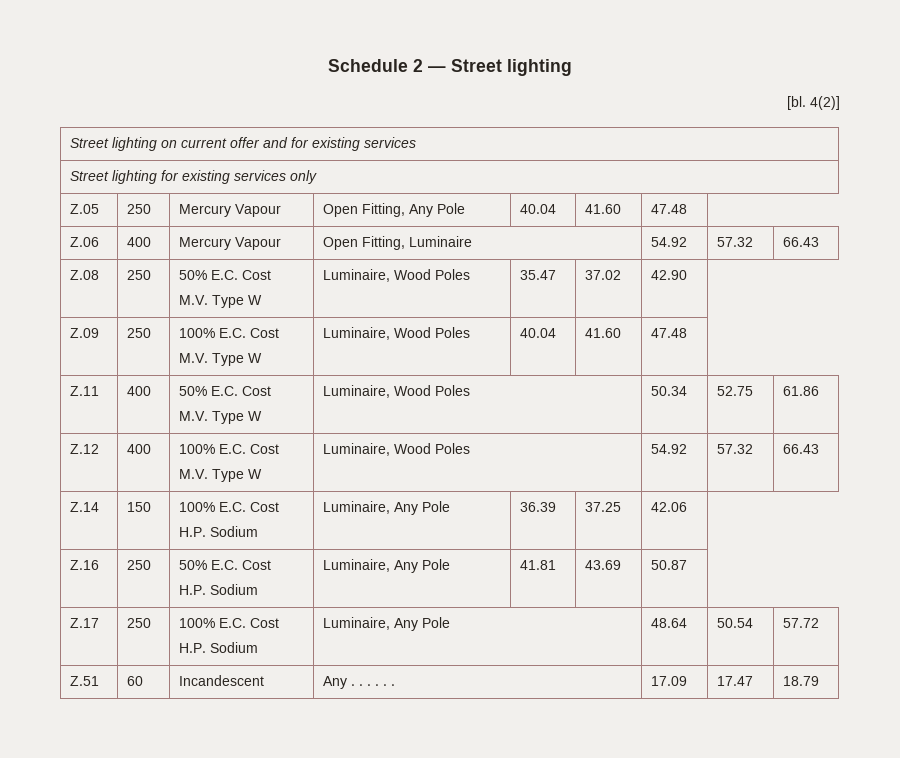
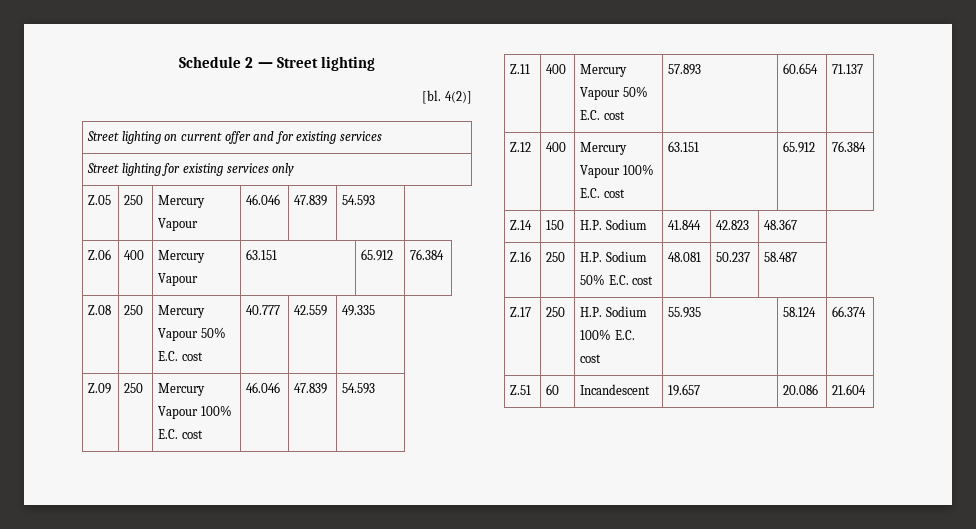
[322,203,465,217] [519,204,556,214] [584,204,621,214] [650,204,687,214] [69,237,99,247] [126,237,151,247] [178,237,281,250] [322,236,472,250] [650,237,687,247] [716,237,753,247] [782,237,819,247] [69,270,99,280] [126,270,151,280] [178,270,271,280] [178,295,262,308] [322,269,470,282] [519,270,556,280] [584,270,621,280] [650,270,687,280] [69,328,99,338] [126,328,151,338] [178,328,279,338] [178,353,262,366] [322,327,470,340] [519,328,556,338] [584,328,621,338] [650,328,687,338] [69,386,99,396] [126,386,151,396] [178,386,271,396] [178,411,262,424] [322,385,470,398] [650,386,687,396] [716,386,753,396] [782,386,819,396] [69,444,99,454] [126,444,151,454] [178,444,279,454] [178,469,262,482] [322,443,470,456] [650,444,687,454] [716,444,753,454] [782,444,819,454] Open Fitting, Any Pole | 40.04 | 41.60 | 47.48 // Z.06 | 400 | Mercury Vapour | Open Fitting, Luminaire | 54.92 | 57.32 | 66.43 // Z.08 | 250 | 50% E.C. Cost // M.V. Type W | Luminaire, Wood Poles | 35.47 | 37.02 | 42.90 // Z.09 | 250 | 100% E.C. Cost // M.V. Type W | Luminaire, Wood Poles | 40.04 | 41.60 | 47.48 // Z.11 | 400 | 50% E.C. Cost // M.V. Type W | Luminaire, Wood Poles | 50.34 | 52.75 | 61.86 // Z.12 | 400 | 100% E.C. Cost // M.V. Type W | Luminaire, Wood Poles | 54.92 | 57.32 | 66.43 -> [246,194,281,205] [294,195,328,206] [342,195,376,206] [88,249,112,260] [124,250,145,260] [158,250,206,263] [158,273,199,286] [246,249,278,260] [361,249,394,261] [410,249,445,260] [88,305,112,315] [124,305,144,315] [158,305,206,318] [158,327,226,341] [158,351,203,361] [246,305,281,315] [294,305,328,316] [342,305,376,316] [88,383,112,394] [124,383,144,393] [158,383,206,396] [158,405,232,419] [158,429,203,439] [246,382,281,393] [294,383,328,394] [342,383,376,394] [510,64,531,74] [546,64,567,74] [580,64,628,77] [580,86,648,100] [580,110,625,120] [668,64,702,75] [783,63,819,74] [832,64,864,74] [510,142,532,152] [546,142,567,152] [580,142,628,155] [580,164,654,178] [580,188,625,198] [668,141,700,152] [783,141,816,153] [832,141,867,152] 46.046 | 47.839 | 54.593 // Z.06 | 400 | Mercury Vapour | 63.151 | 65.912 | 76.384 // Z.08 | 250 | Mercury Vapour 50% E.C. cost | 40.777 | 42.559 | 49.335 // Z.09 | 250 | Mercury Vapour 100% E.C. cost | 46.046 | 47.839 | 54.593 // Z.11 | 400 | Mercury Vapour 50% E.C. cost | 57.893 | 60.654 | 71.137 // Z.12 | 400 | Mercury Vapour 100% E.C. cost | 63.151 | 65.912 | 76.384
[178,502,279,512] [178,526,258,537] [322,501,450,515] [519,502,556,512] [584,502,621,512] [650,502,687,512] [69,560,99,570] [126,560,151,570] [178,560,271,570] [178,584,258,595] [322,559,450,573] [519,560,556,570] [584,560,621,570] [650,560,687,570] [69,618,99,628] [126,618,151,628] [178,618,279,628] [178,642,258,653] [322,617,450,631] [650,618,687,628] [716,618,753,628] [782,618,819,628] [69,676,99,686] [126,676,143,686] [178,675,264,686] [322,676,395,689] [650,676,687,686] [716,676,753,686] [782,676,819,686] 100% E.C. Cost // H.P. Sodium | Luminaire, Any Pole | 36.39 | 37.25 | 42.06 // Z.16 | 250 | 50% E.C. Cost // H.P. Sodium | Luminaire, Any Pole | 41.81 | 43.69 | 50.87 // Z.17 | 250 | 100% E.C. Cost // H.P. Sodium | Luminaire, Any Pole | 48.64 | 50.54 | 57.72 // Z.51 | 60 | Incandescent | Any . . . . . . | 17.09 | 17.47 | 18.79 -> [580,219,647,230] [668,220,702,230] [716,220,750,230] [764,219,798,230] [510,251,532,262] [546,252,566,262] [580,251,647,262] [580,274,654,285] [668,252,702,262] [716,252,751,262] [764,252,798,262] [510,307,532,317] [546,307,566,317] [580,306,647,317] [580,329,635,340] [580,354,602,363] [668,307,702,318] [783,307,817,317] [832,306,867,317] [510,385,532,395] [546,384,560,395] [580,384,651,395] [668,384,701,396] [783,384,819,395] [832,384,867,395] H.P. Sodium | 41.844 | 42.823 | 48.367 // Z.16 | 250 | H.P. Sodium 50% E.C. cost | 48.081 | 50.237 | 58.487 // Z.17 | 250 | H.P. Sodium 100% E.C. cost | 55.935 | 58.124 | 66.374 // Z.51 | 60 | Incandescent | 19.657 | 20.086 | 21.604

